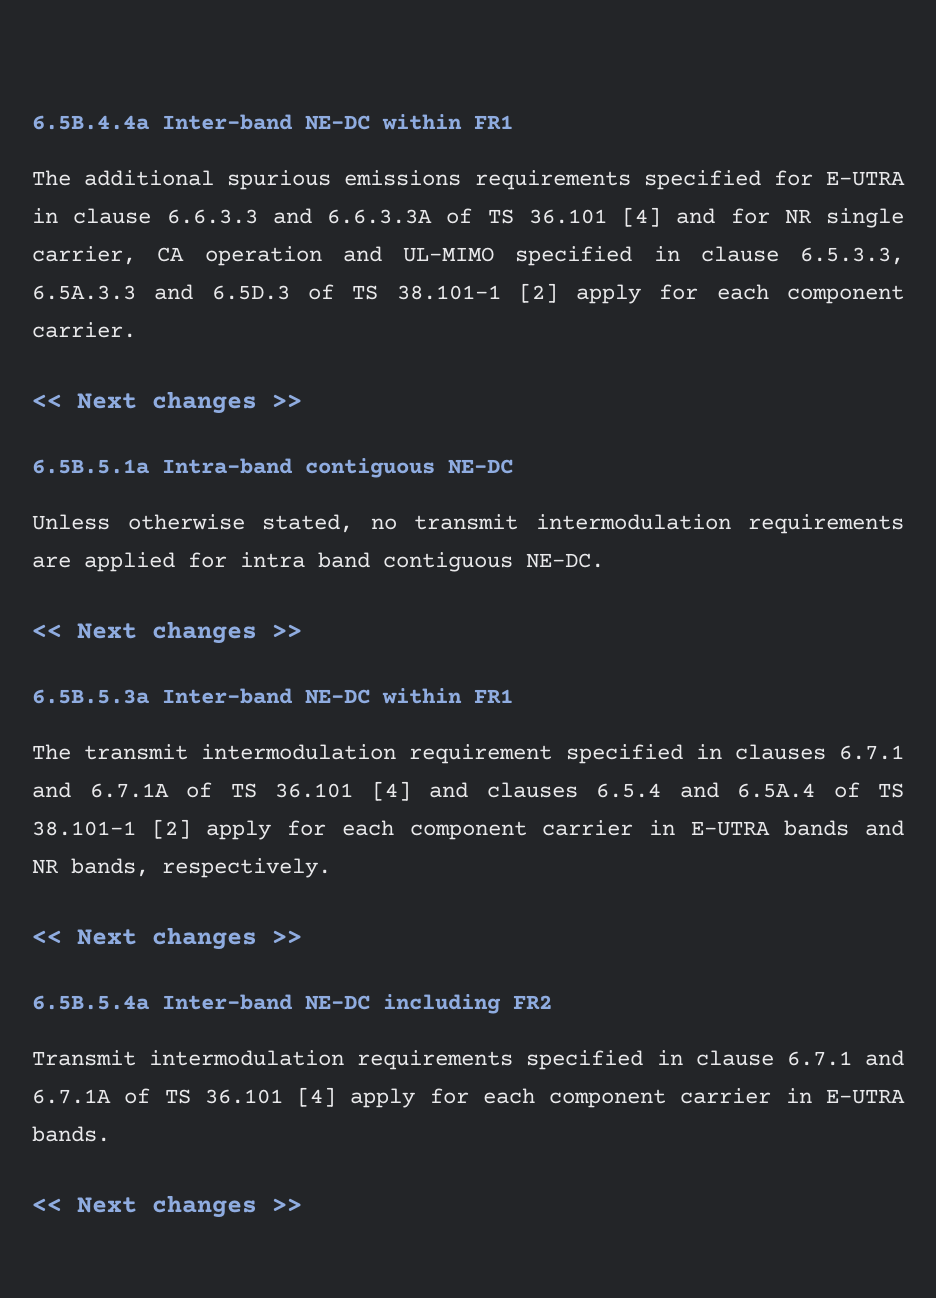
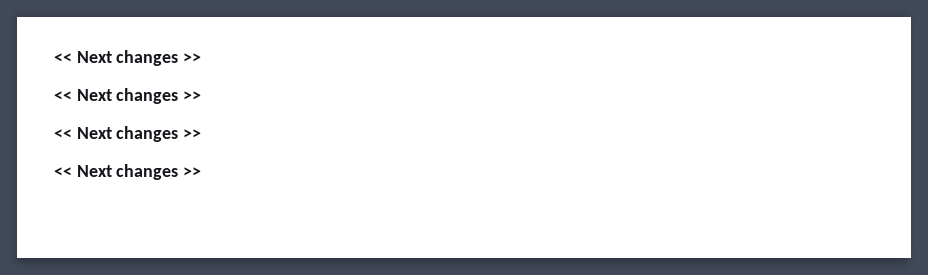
[32,114,513,130] [32,170,905,190] [32,207,904,228] [32,246,904,266] [32,283,904,304] [32,322,136,338] [32,391,302,414] [32,458,513,478] [32,514,904,534] [32,552,604,572] [32,621,302,644] [32,688,513,704] [32,744,904,764] [32,781,904,801] [32,819,905,840] [32,858,331,878] [32,927,302,950] [32,994,552,1014] [32,1050,904,1070] [32,1087,905,1108] [32,1126,110,1142] 6.5B.4.4a Inter-band NE-DC within FR1 // The additional spurious emissions requirements specified for E-UTRA in clause 6.6.3.3 and 6.6.3.3A of TS 36.101 [4] and for NR single carrier, CA operation and UL-MIMO specified in clause 6.5.3.3, 6.5A.3.3 and 6.5D.3 of TS 38.101-1 [2] apply for each component carrier. // << Next changes >> // 6.5B.5.1a Intra-band contiguous NE-DC // Unless otherwise stated, no transmit intermodulation requirements are applied for intra band contiguous NE-DC. // << Next changes >> // 6.5B.5.3a Inter-band NE-DC within FR1 // The transmit intermodulation requirement specified in clauses 6.7.1 and 6.7.1A of TS 36.101 [4] and clauses 6.5.4 and 6.5A.4 of TS 38.101-1 [2] apply for each component carrier in E-UTRA bands and NR bands, respectively. // << Next changes >> // 6.5B.5.4a Inter-band NE-DC including FR2 // Transmit intermodulation requirements specified in clause 6.7.1 and 6.7.1A of TS 36.101 [4] apply for each component carrier in E-UTRA bands. -> [54,50,202,66] [54,88,202,104] [54,126,202,142] << Next changes >> // << Next changes >> // << Next changes >>

